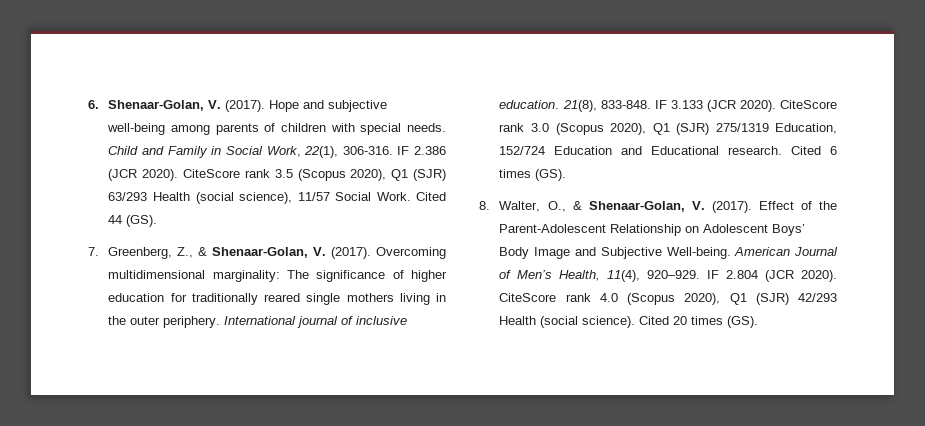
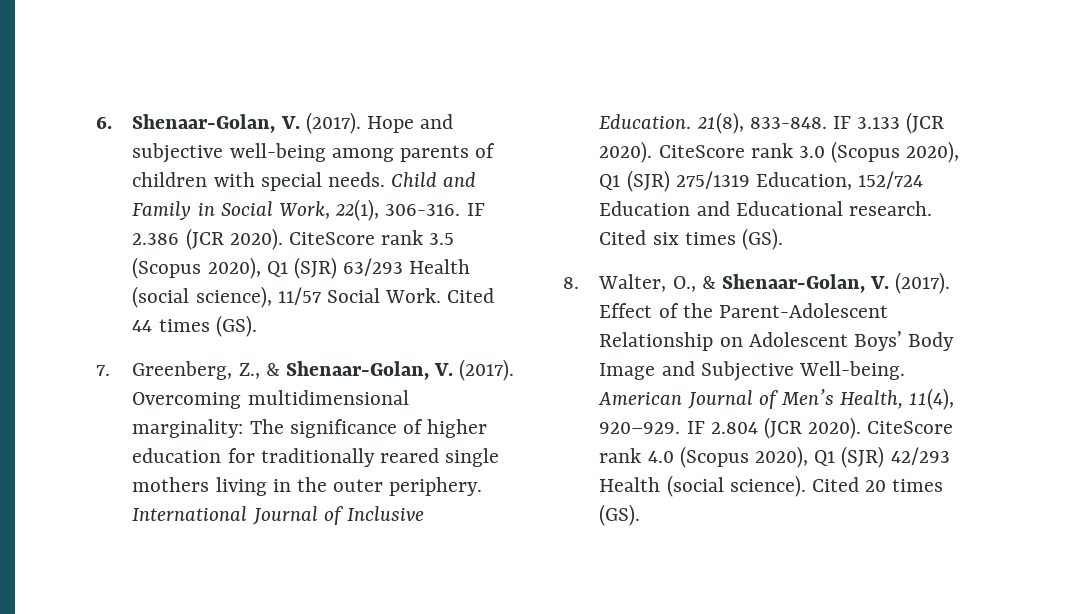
(123, 219) none -> [158,319,210,332] times
[297,316,408,328] [499,100,560,109] journal of inclusive education. -> [252,506,424,525] [599,114,692,129] Journal of Inclusive Education.
[830,146,837,155] 6 -> [652,232,679,245] six

